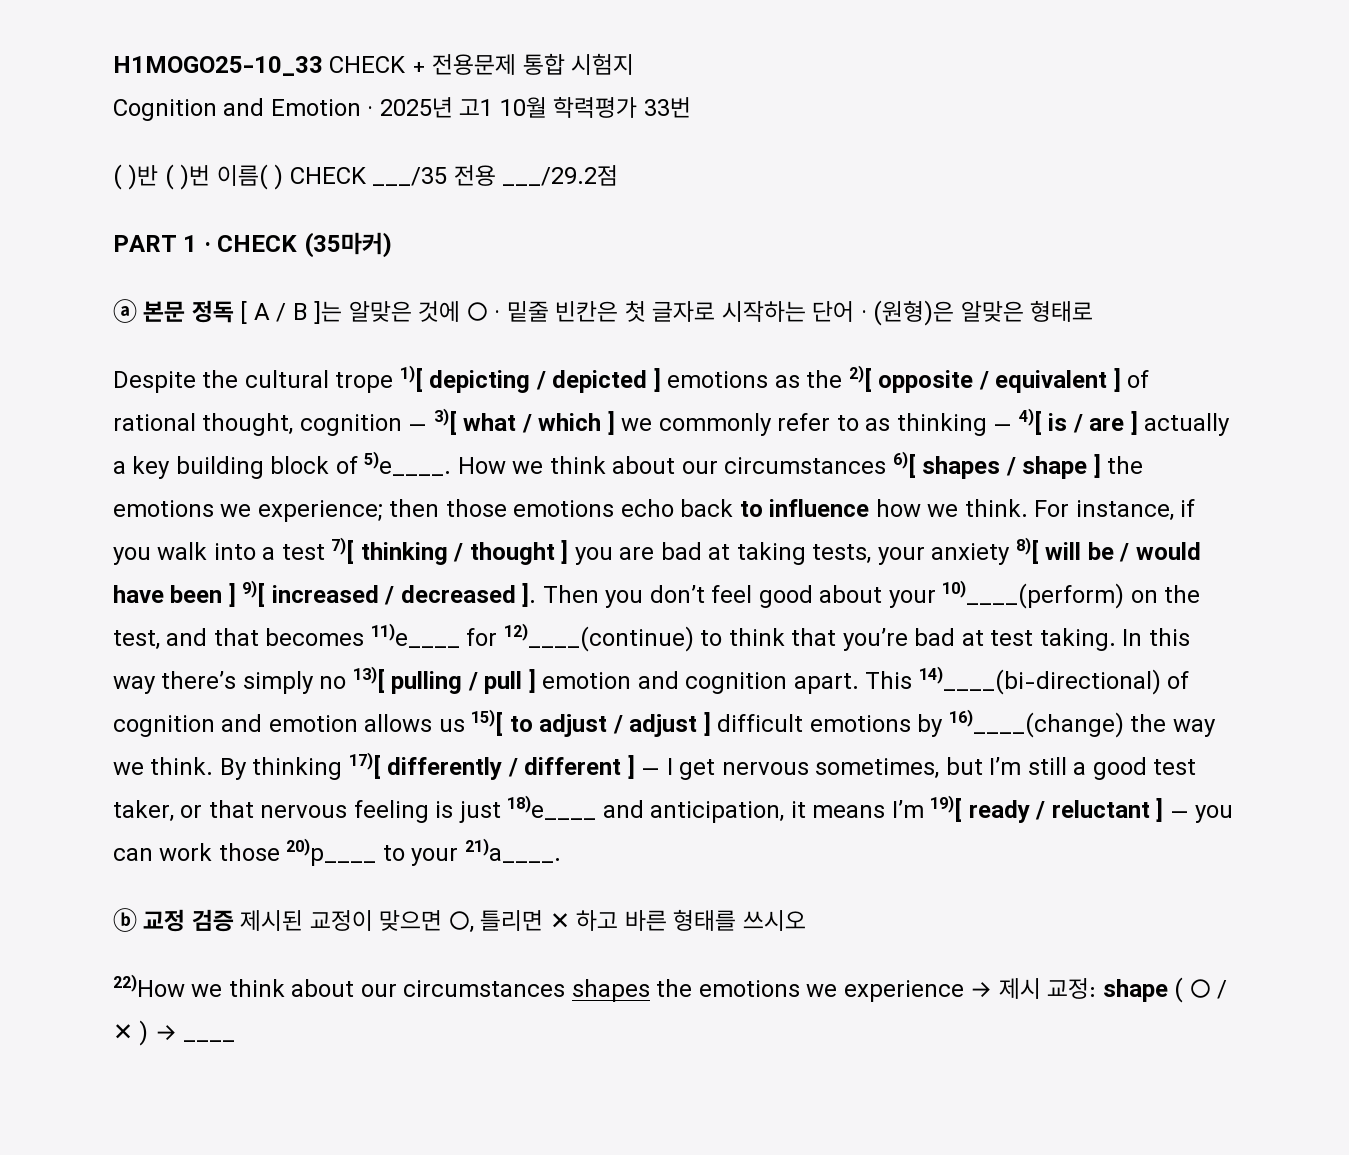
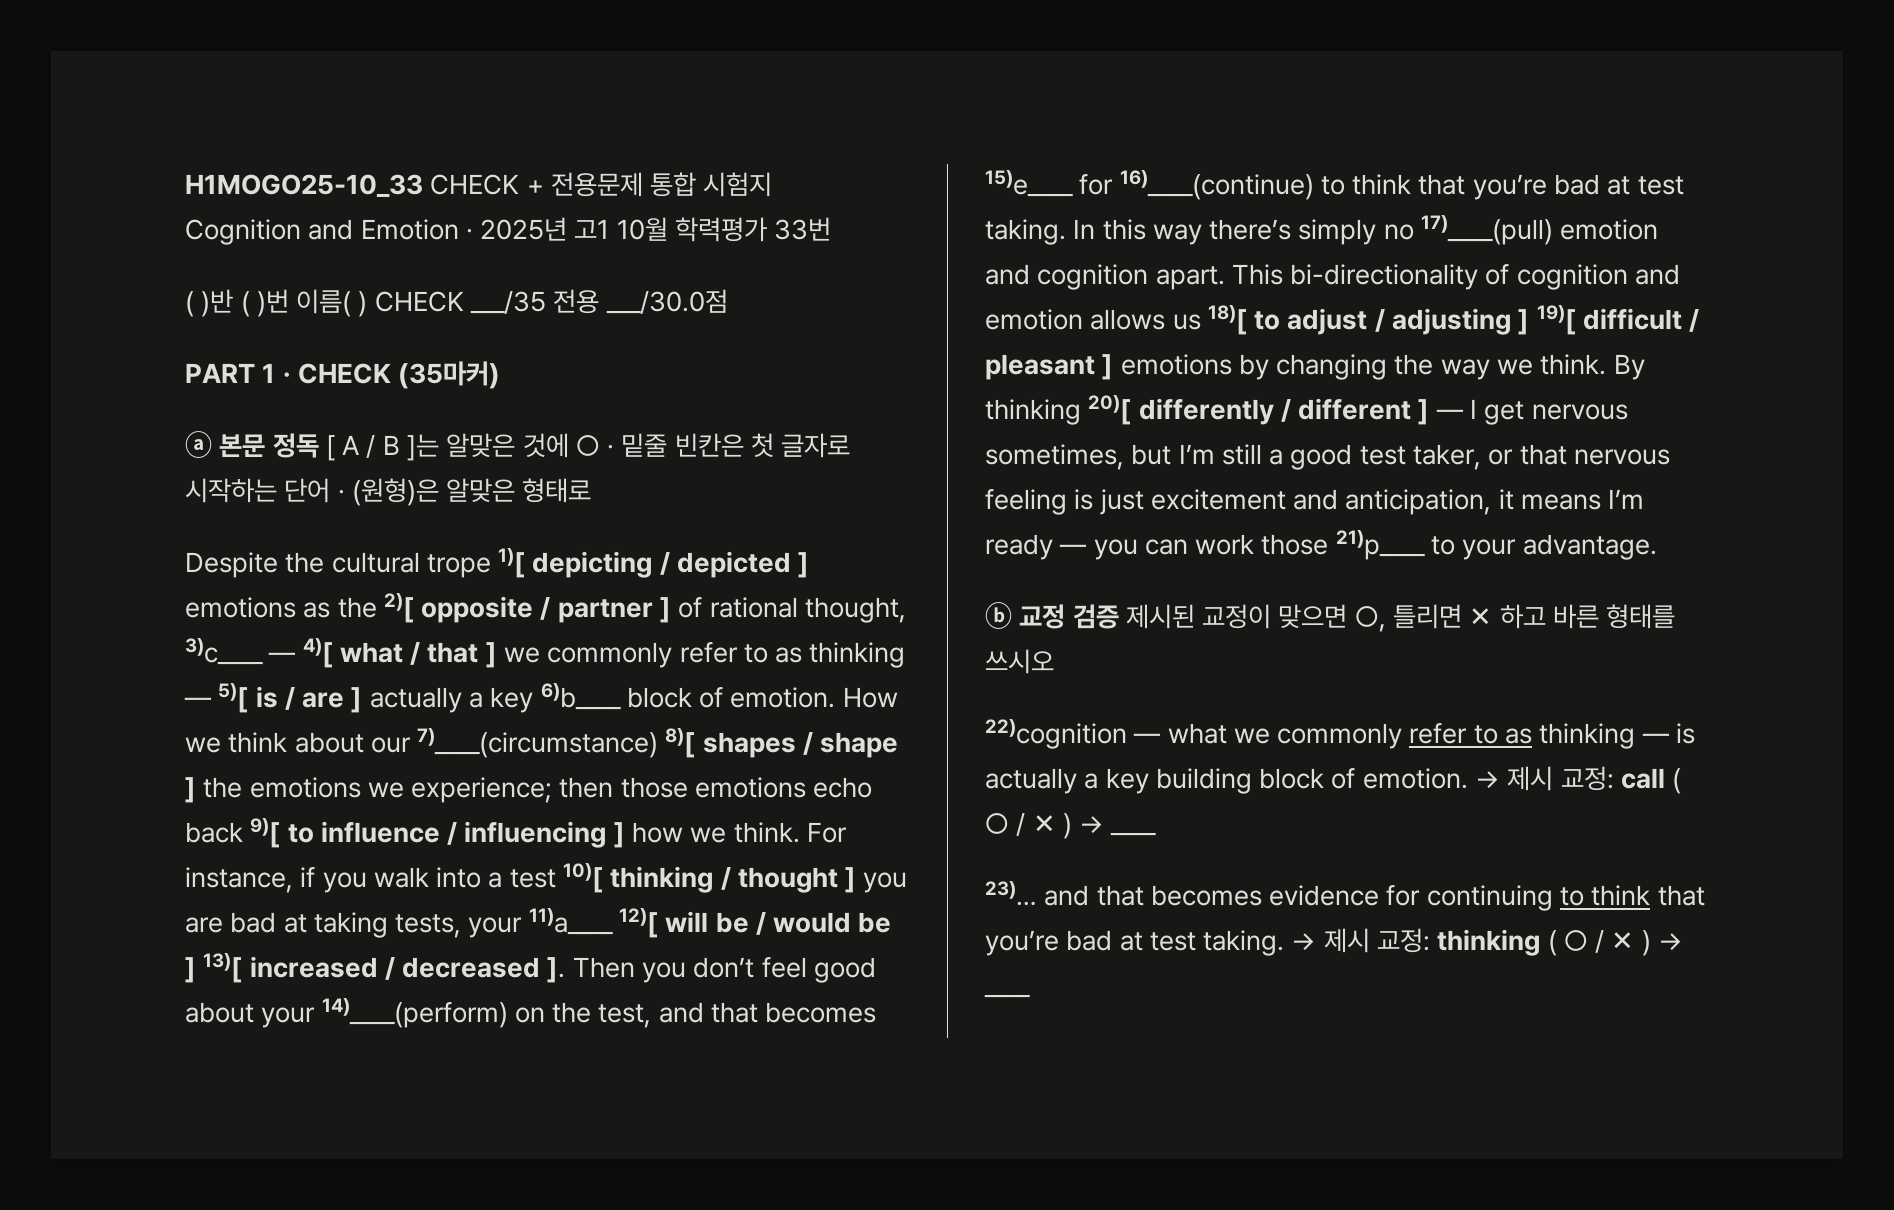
[502,165,619,186] ___/29.2점 -> [605,289,728,314] ___/30.0점
[995,370,1108,393] equivalent -> [557,599,653,623] partner
[299,408,457,436] cognition — 3)[ -> [185,638,333,668] 3)c____ — 4)[
[538,413,602,431] which -> [427,642,479,663] that
[1018,408,1042,435] 4)[ -> [218,683,249,713] 5)[
[175,451,452,479] building block of 5)e____. -> [540,683,836,710] 6)b____ block of emotion.
[724,451,916,478] circumstances 6)[ -> [417,728,696,758] 7)____(circumstance) 8)[
(734, 508) none -> [250,818,281,848] 9)[
(870, 508) none -> [447,821,625,848] / influencing ]
[331,537,355,564] 7)[ -> [563,863,604,893] 10)[
[931,537,1039,565] anxiety 8)[ -> [528,908,659,938] 11)a____ 12)[
[113,580,266,607] have been ] 9)[ -> [858,912,892,933] [185,953,243,983] be ] 13)[
[942,580,1125,609] 10)____(perform) -> [321,998,508,1028] 14)____(perform)
[370,623,694,652] 11)e____ for 12)____(continue) -> [985,170,1314,200] 15)e____ for 16)____(continue)
[352,666,536,694] 13)[ pulling / pull ] -> [1421,215,1554,245] 17)____(pull)
[918,666,1161,695] 14)____(bi-directional) -> [1290,264,1479,290] bi-directionality
[471,709,504,736] 15)[ -> [1207,305,1247,335] 18)[
[629,712,804,737] adjust ] difficult -> [1392,305,1700,335] [985,354,1114,380] adjusting ] 19)[ difficult / pleasant ]
[948,709,1124,738] 16)____(change) -> [1276,354,1388,380] changing
[348,752,381,779] 17)[ -> [1088,395,1132,425] 20)[
[507,795,597,820] 18)e____ -> [1150,489,1286,510] excitement
[930,795,1164,823] 19)[ ready / reluctant ] -> [985,534,1053,560] ready
[286,838,377,866] 20)p____ -> [1335,530,1425,560] 21)p____
[464,838,561,863] 21)a____. -> [1522,534,1657,560] advantage.
[113,974,1228,1003] [113,1020,236,1046] 22)How we think about our circumstances shapes the emotions we experience → 제시 교정: shape ( ○ / ✕ ) → ____ -> [985,719,1695,749] [985,766,1682,794] [985,813,1157,839] [985,881,1705,911] [985,928,1684,956] [984,995,1030,998] 22)cognition — what we commonly refer to as thinking — is actually a key building block of emotion. → 제시 교정: call ( ○ / ✕ ) → ____ // 23)… and that becomes evidence for continuing to think that you’re bad at test taking. → 제시 교정: thinking ( ○ / ✕ ) → ____

